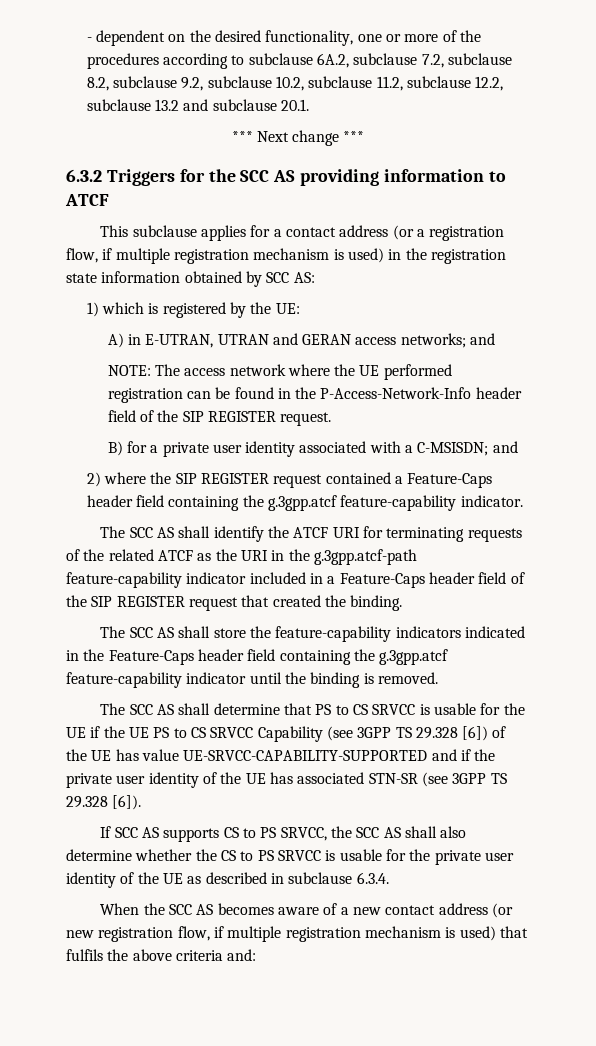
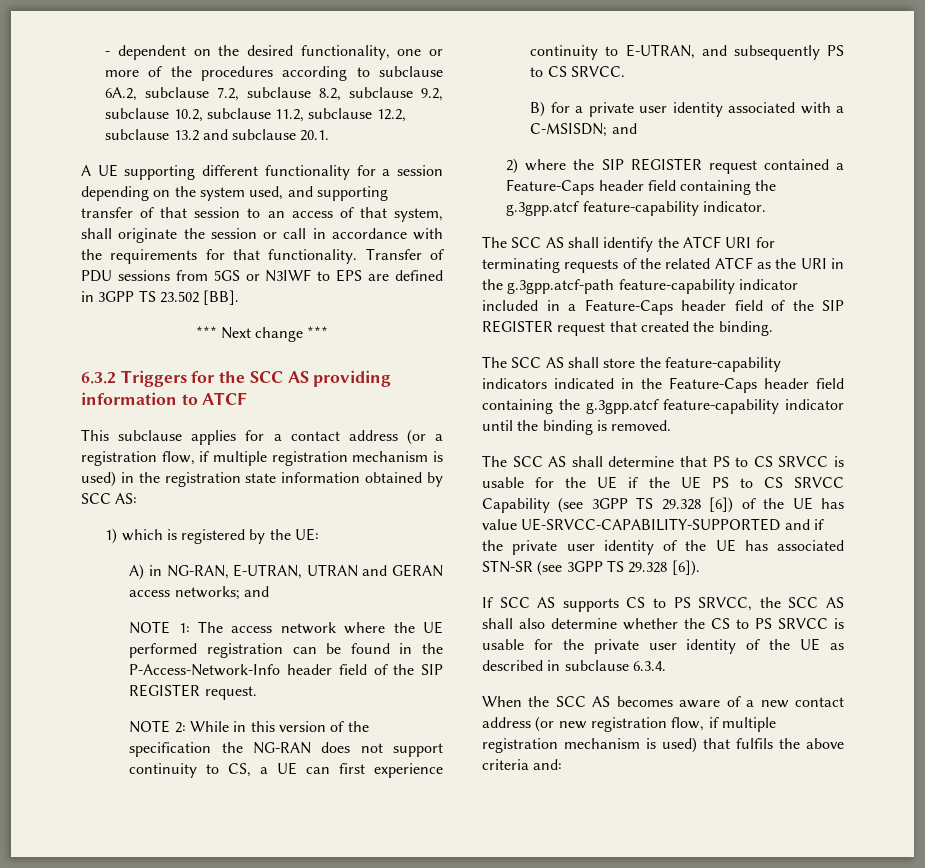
(310, 105) none -> [81,164,444,180] [81,186,388,201] [81,207,443,222] [81,228,443,243] [81,248,444,264] [81,269,443,282] [81,290,240,305] // A UE supporting different functionality for a session depending on the system used, and supporting transfer of that session to an access of that system, shall originate the session or call in accordance with the requirements for that functionality. Transfer of PDU sessions from 5GS or N3IWF to EPS are defined in 3GPP TS 23.502 [BB].
(141, 339) none -> [166,565,229,579] NG-RAN,
[107,365,151,376] NOTE: -> [129,621,190,634] NOTE 1:
(332, 419) none -> [129,720,369,733] [129,742,443,757] [129,762,443,778] [530,44,844,60] [530,66,625,77] // NOTE 2: While in this version of the specification the NG-RAN does not support continuity to CS, a UE can first experience continuity to E-UTRAN, and subsequently PS to CS SRVCC.

